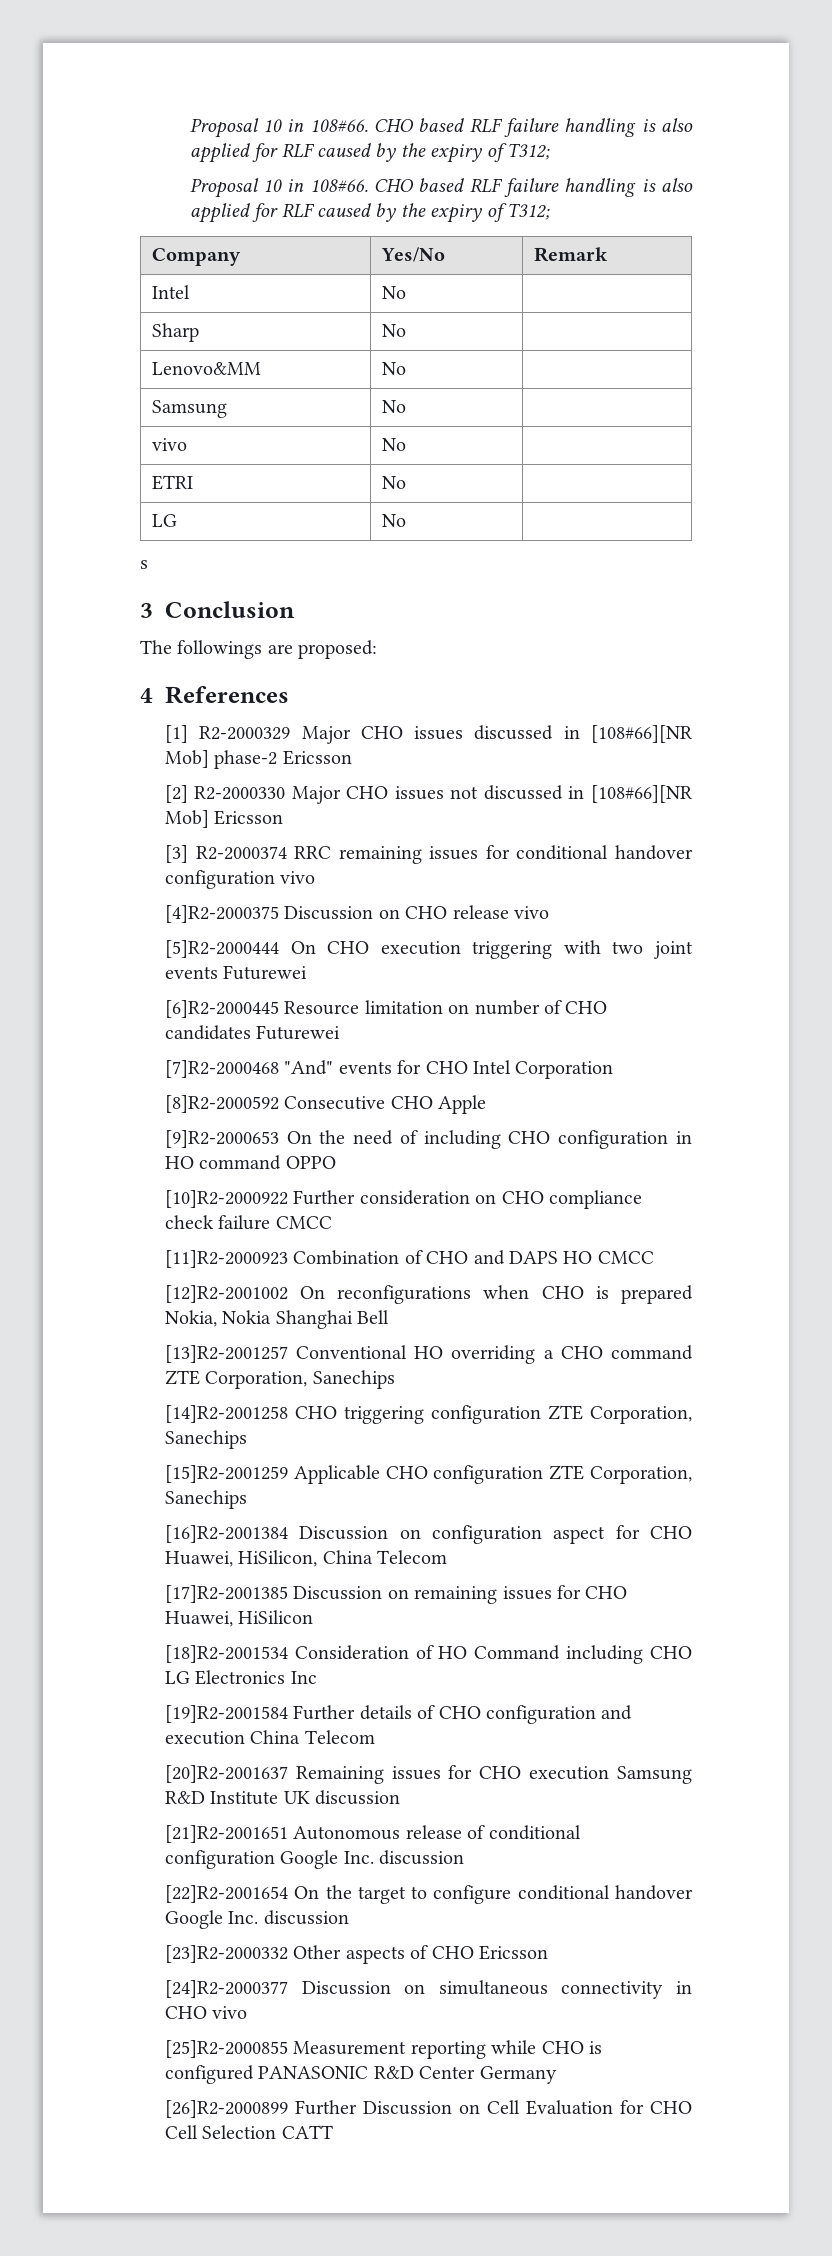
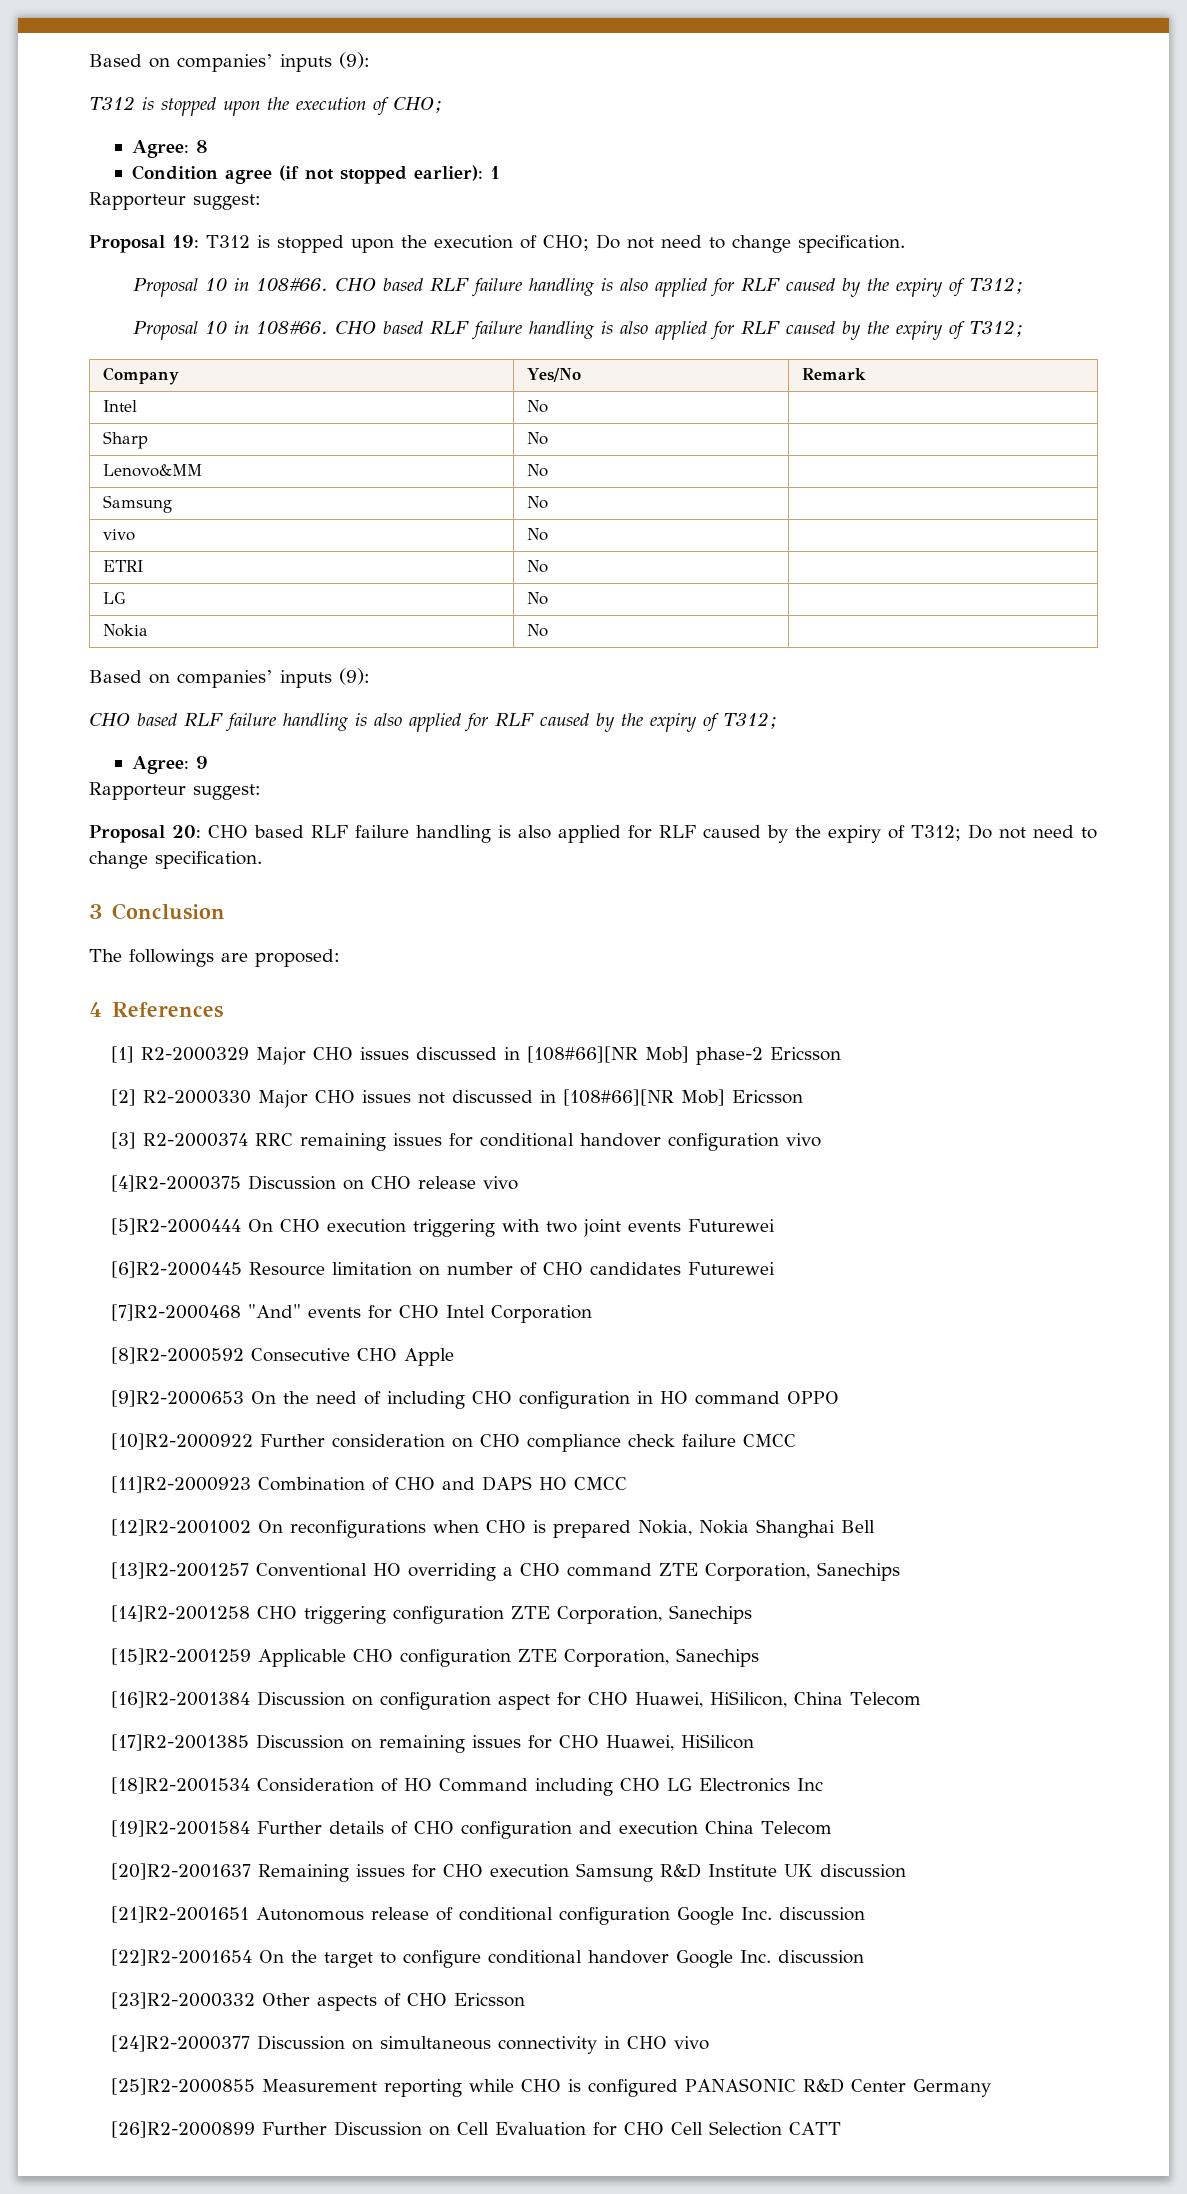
(189, 128) none -> [89,52,370,72] [89,96,443,116] [132,140,209,158] [132,165,501,184] [89,192,261,210] [89,234,905,253] Based on companies’ inputs (9): // T312 is stopped upon the execution of CHO; // Agree: 8 // Condition agree (if not stopped earlier): 1 // Rapporteur suggest: // Proposal 19: T312 is stopped upon the execution of CHO; Do not need to change specification. //
[140,560,148,569] // s -> [103,624,149,637] [527,624,549,637] [89,668,370,688] [89,712,778,732] [132,756,209,774] [89,782,261,800] [89,824,1097,843] [89,851,262,869] // Nokia | No | // Based on companies’ inputs (9): // CHO based RLF failure handling is also applied for RLF caused by the expiry of T312; // Agree: 9 // Rapporteur suggest: // Proposal 20: CHO based RLF failure handling is also applied for RLF caused by the expiry of T312; Do not need to change specification.

